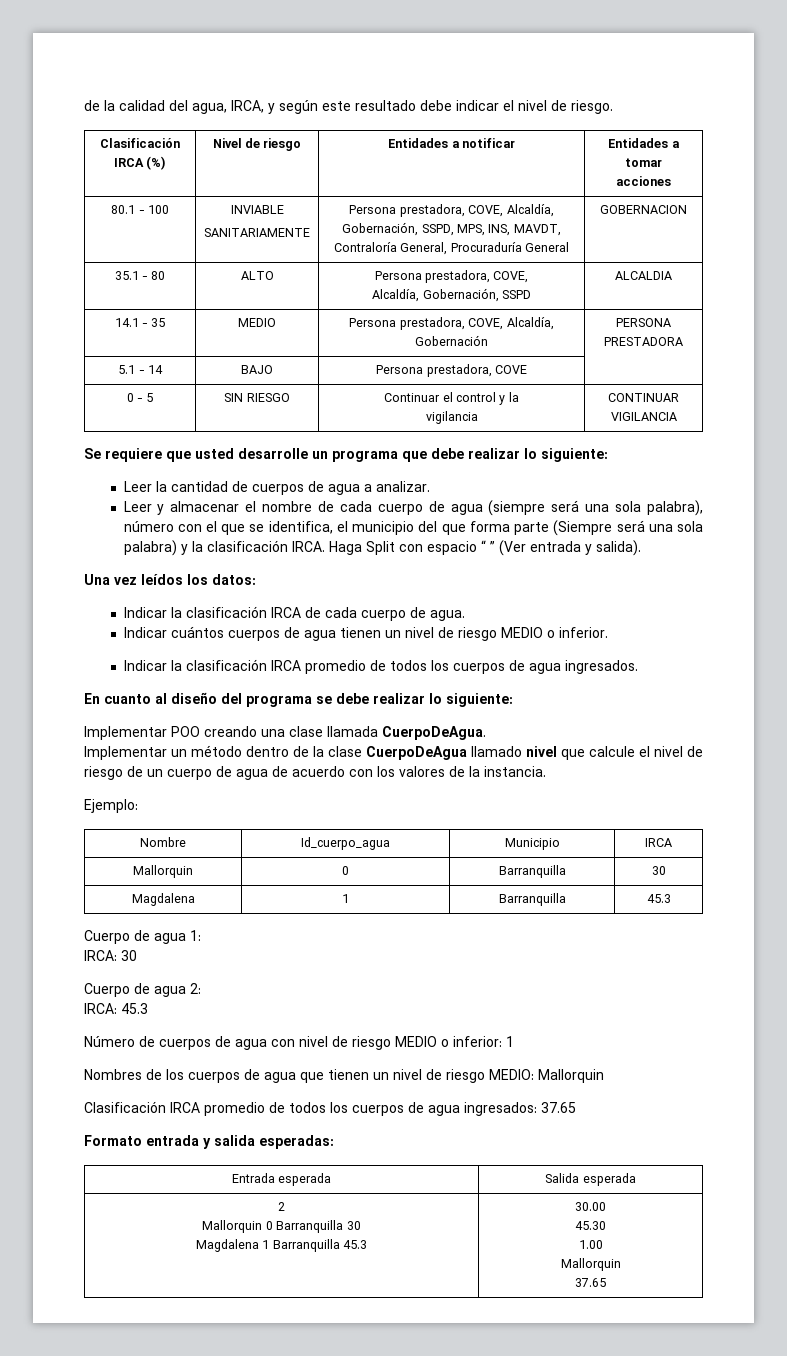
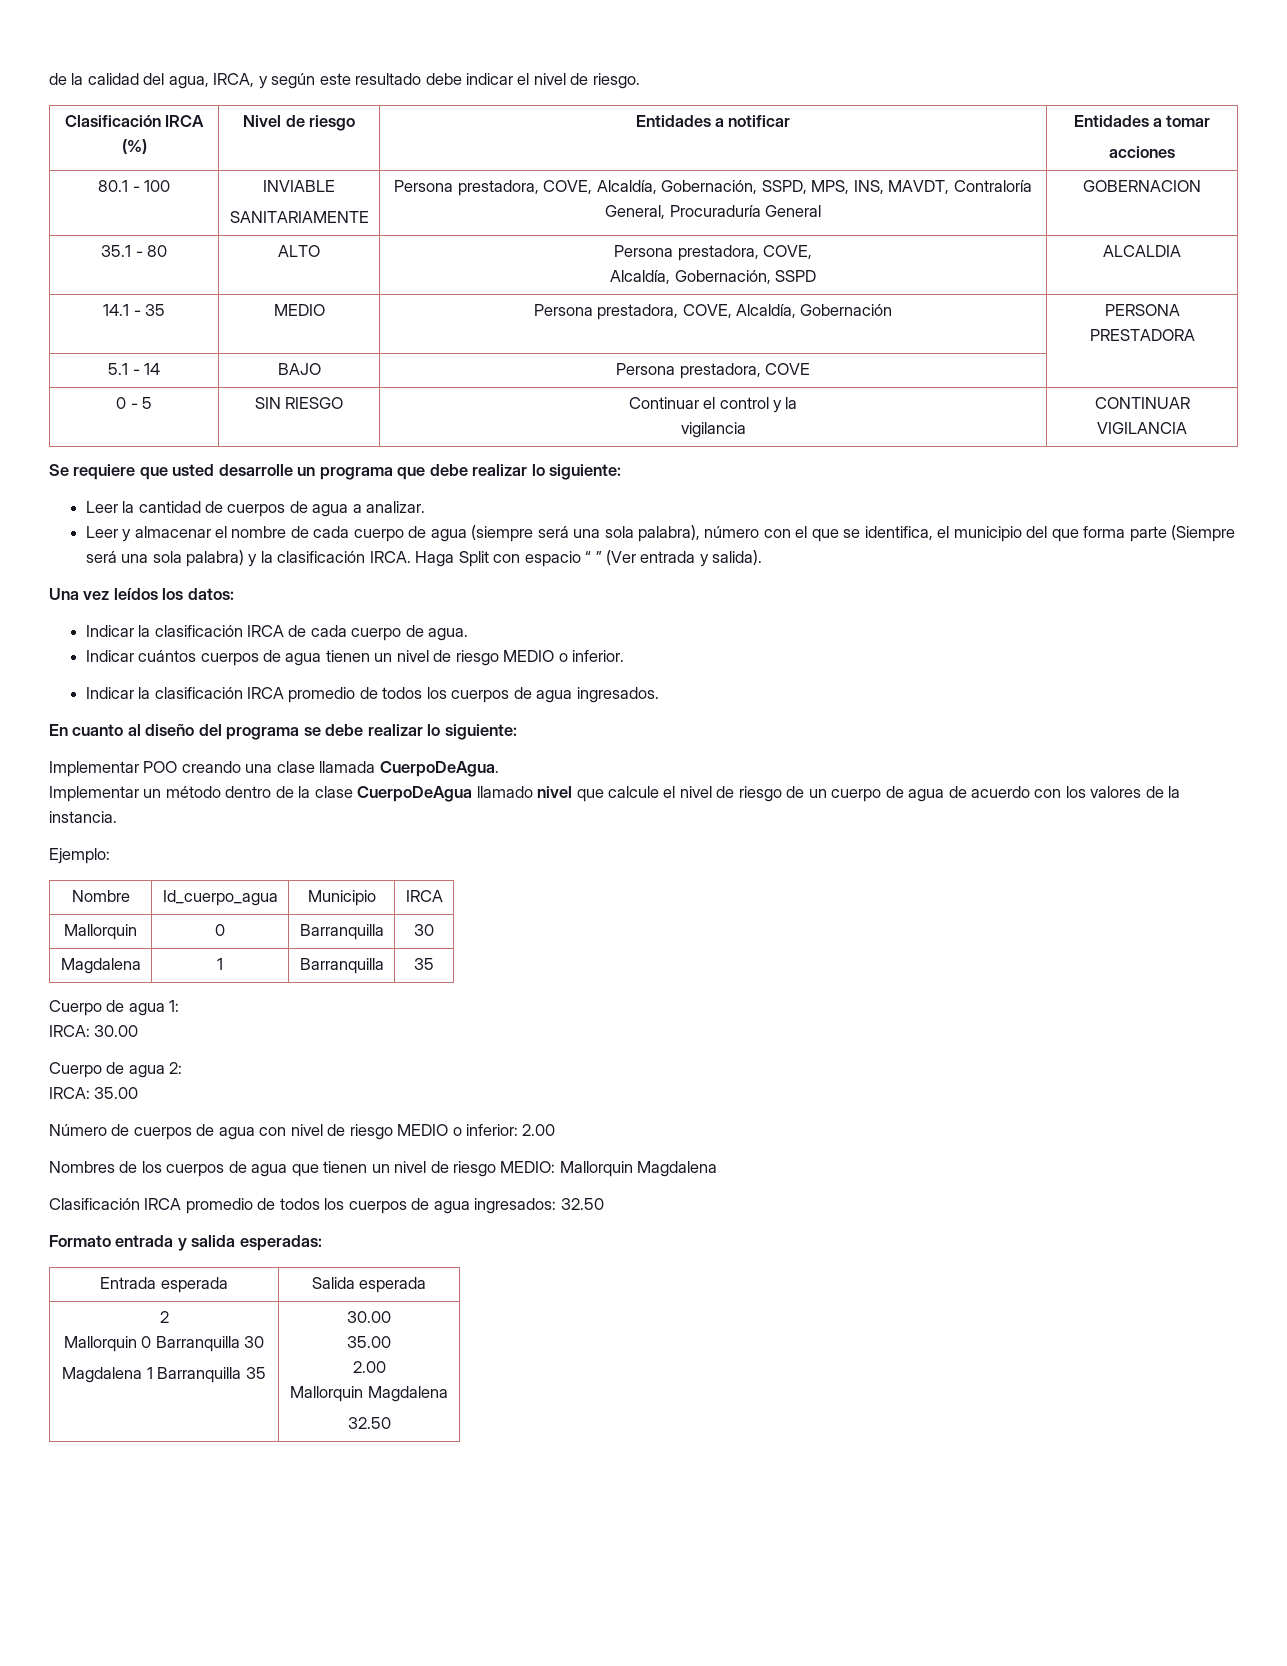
[646,894,671,903] 45.3 -> [414,958,434,970] 35
[121,950,137,961] 30 -> [94,1025,139,1037] 30.00
[121,1003,148,1014] 45.3 -> [94,1087,139,1099] 35.00
[506,1036,514,1047] 1 -> [522,1124,556,1136] 2.00
(604, 1076) none -> [637,1161,718,1177] Magdalena
[541,1102,576,1113] 37.65 -> [560,1198,604,1210] 32.50
[343,1240,368,1249] [575,1202,606,1211] [575,1221,606,1230] [578,1240,603,1249] [560,1258,621,1271] [575,1278,606,1287] 45.3 | 30.00 // 45.30 // 1.00 // Mallorquin // 37.65 -> [245,1367,266,1379] [347,1311,391,1323] [347,1336,391,1348] [352,1361,386,1373] [290,1386,448,1402] [347,1417,391,1429] 35 | 30.00 // 35.00 // 2.00 // Mallorquin Magdalena // 32.50

